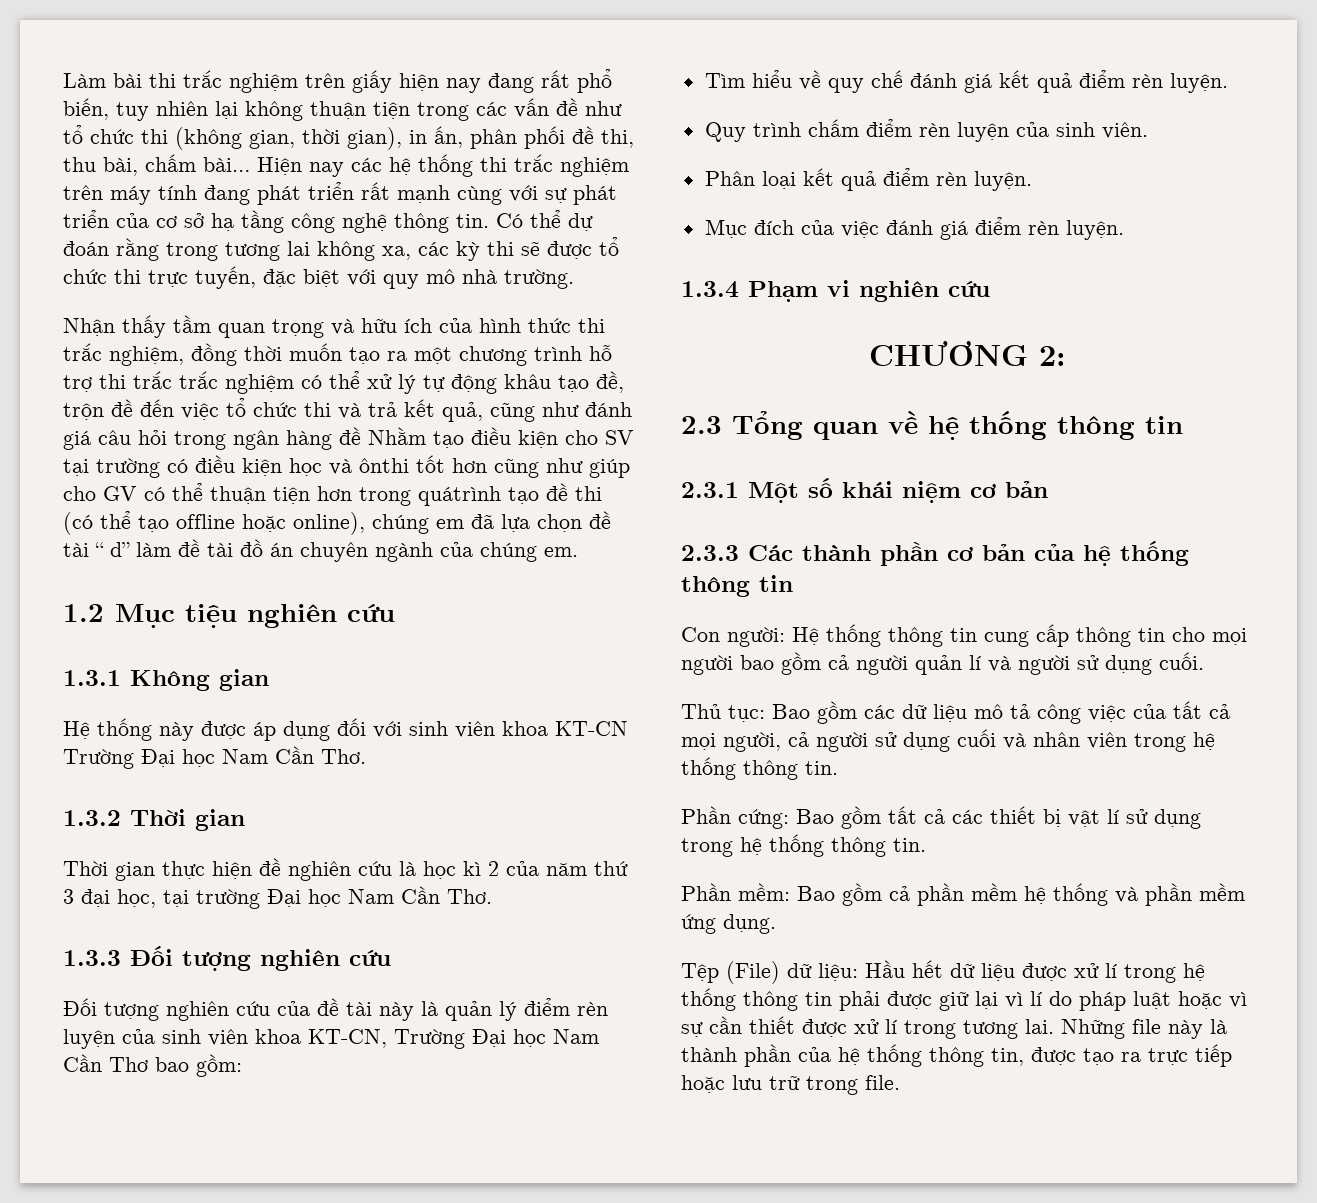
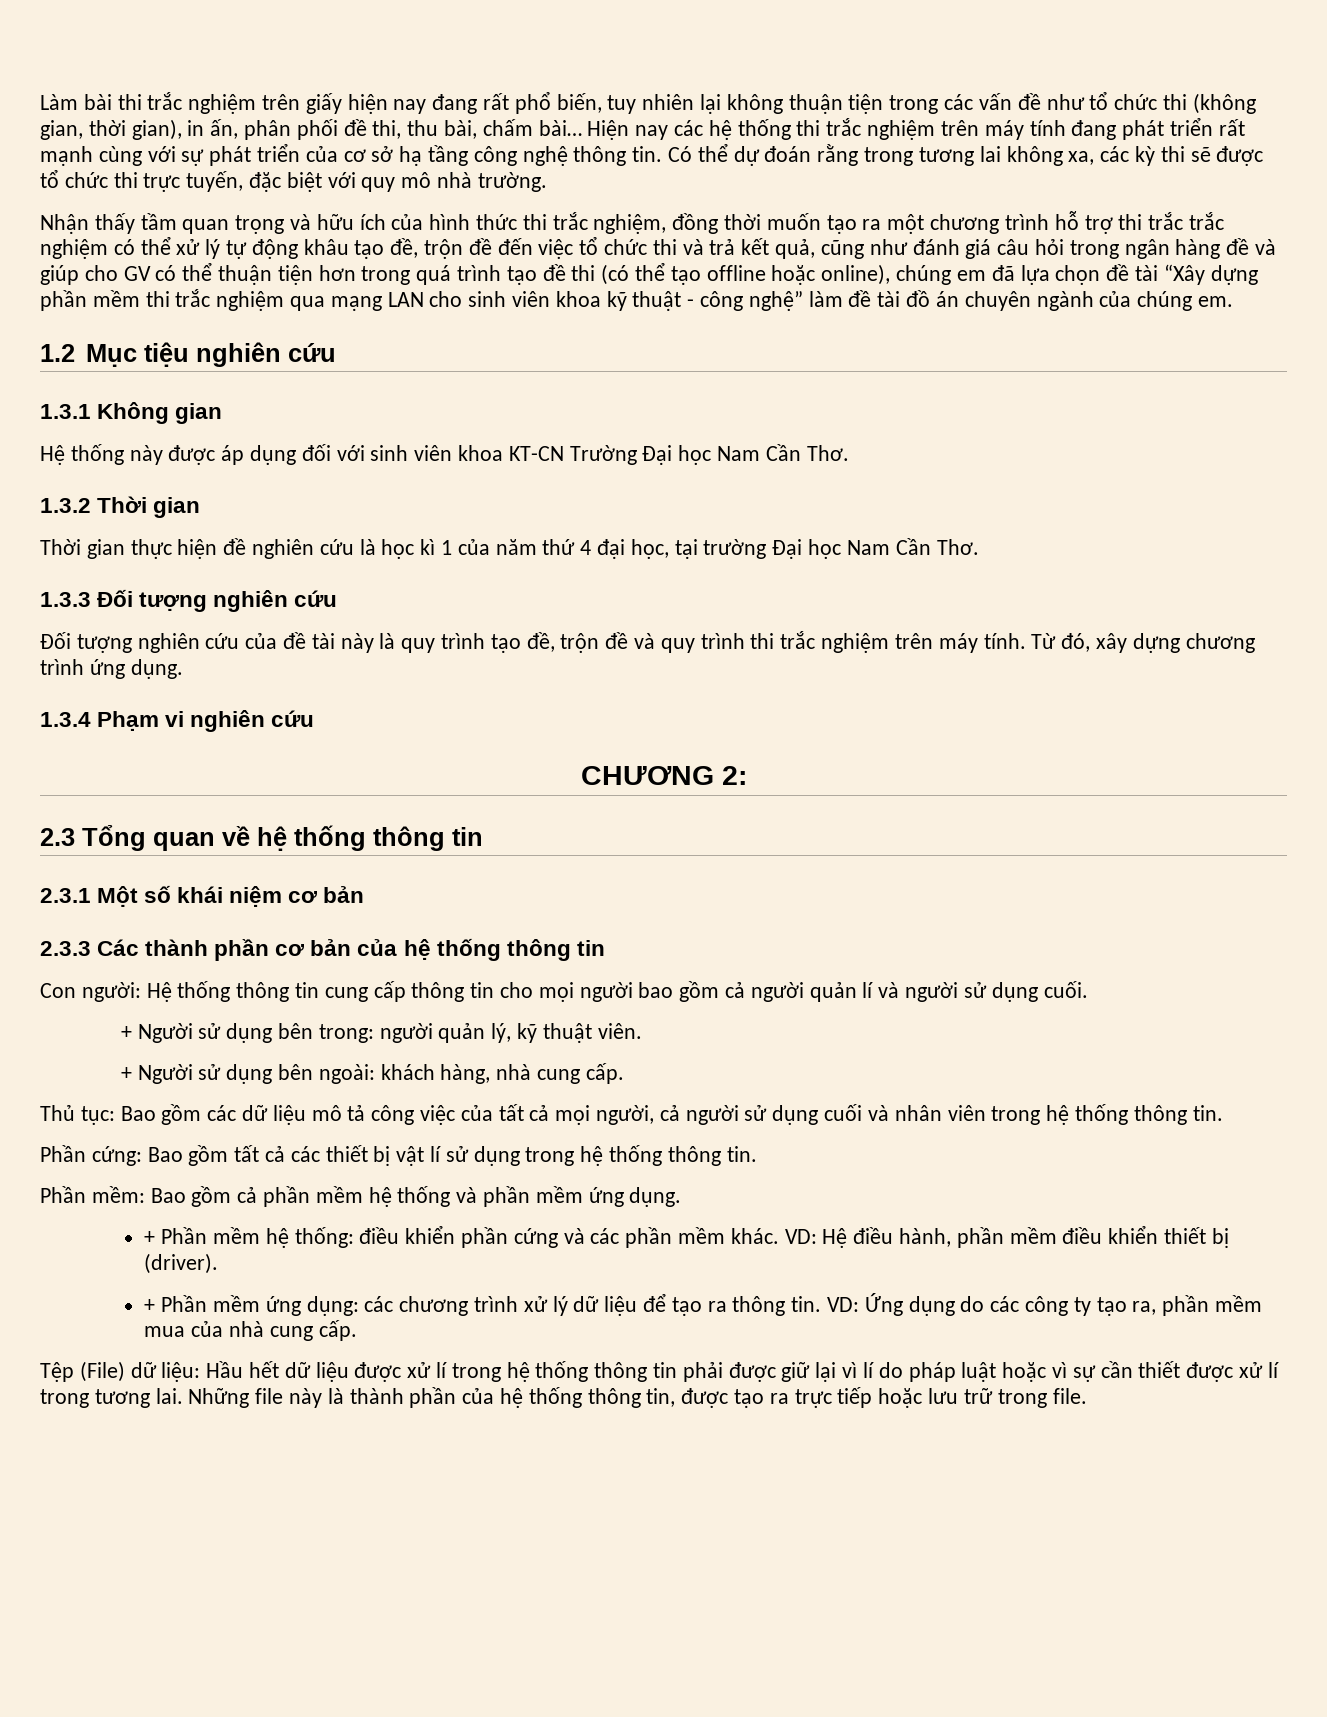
[368,427,634,448] [63,455,583,478] Nhằm tạo điều kiện cho SV tại trường có điều kiện học và ônthi tốt hơn cũng như -> [1254,239,1276,255] và
[418,486,501,506] quátrình -> [416,265,502,285] quá trình
[95,542,130,557] “ d” -> [1163,264,1258,285] [40,289,803,311] “Xây dựng phần mềm thi trắc nghiệm qua mạng LAN cho sinh viên khoa kỹ thuật - công nghệ”
[488,861,499,876] 2 -> [441,540,453,555] 1
[63,889,74,904] 3 -> [580,540,592,555] 4
[445,998,608,1021] [63,1029,599,1049] [63,1054,242,1077] [704,70,1228,93] [704,119,1148,142] [704,168,1032,191] [704,217,1124,240] quản lý điểm rèn luyện của sinh viên khoa KT-CN, Trường Đại học Nam Cần Thơ bao gồm: // Tìm hiểu về quy chế đánh giá kết quả điểm rèn luyện. // Quy trình chấm điểm rèn luyện của sinh viên. // Phân loại kết quả điểm rèn luyện. // Mục đích của việc đánh giá điểm rèn luyện. -> [401,631,1255,653] [40,659,183,679] quy trình tạo đề, trộn đề và quy trình thi trắc nghiệm trên máy tính. Từ đó, xây dựng chương trình ứng dụng.
(1204, 661) none -> [120,1023,642,1043] [120,1063,624,1084] // + Người sử dụng bên trong: người quản lý, kỹ thuật viên. // + Người sử dụng bên ngoài: khách hàng, nhà cung cấp.
(776, 924) none -> [144,1226,1229,1248] [144,1253,219,1274] [144,1293,1263,1316] [144,1320,357,1341] // + Phần mềm hệ thống: điều khiển phần cứng và các phần mềm khác. VD: Hệ điều hành, phần mềm điều khiển thiết bị (driver). // + Phần mềm ứng dụng: các chương trình xử lý dữ liệu để tạo ra thông tin. VD: Ứng dụng do các công ty tạo ra, phần mềm mua của nhà cung cấp.

